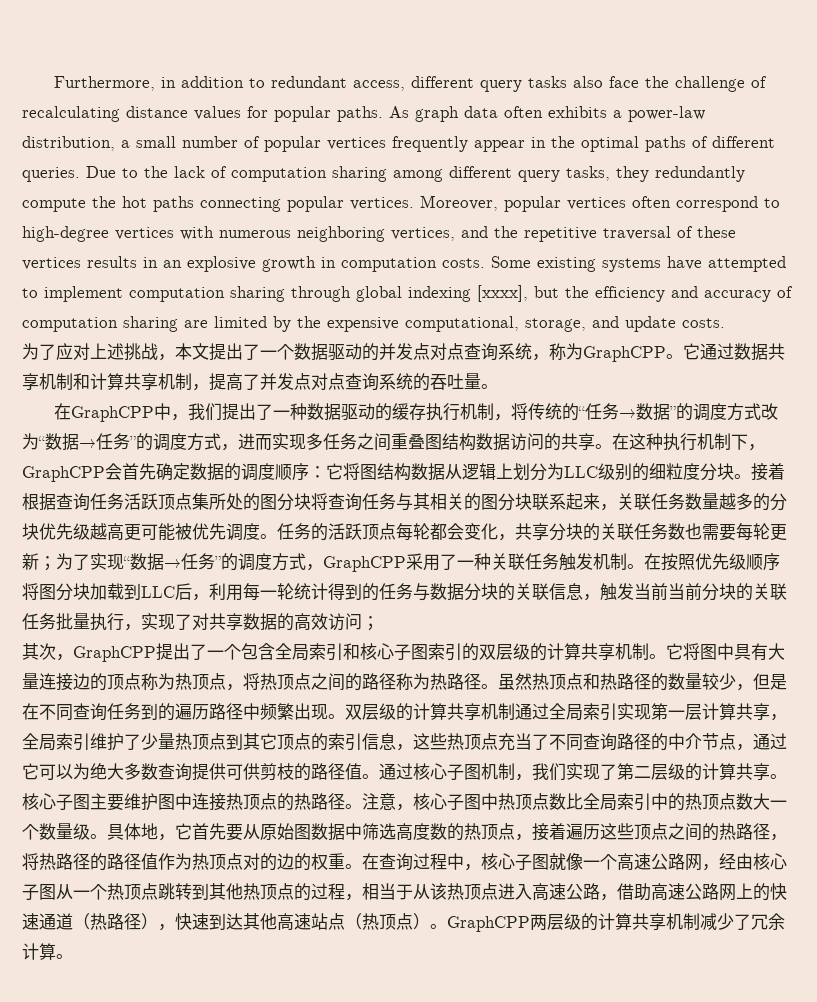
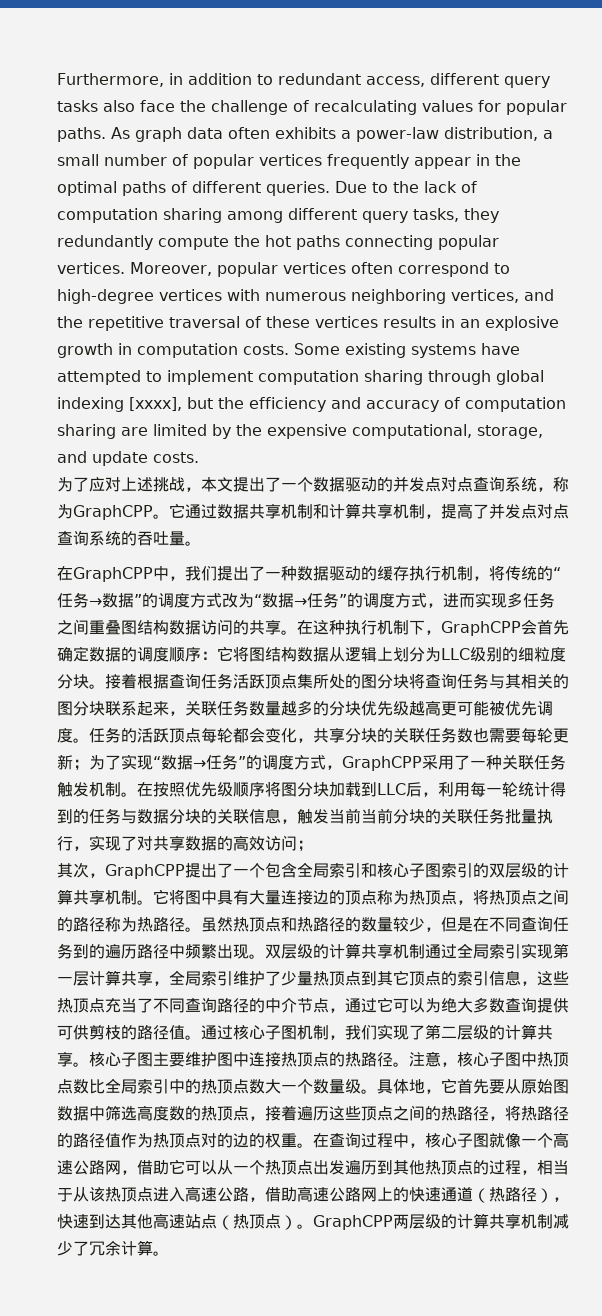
[126,106,188,118] distance -> (417, 107) none
[719,853,787,870] [22,884,56,901] 经由核心子图 -> [137,1159,217,1175] 借助它可以
[158,883,192,900] 跳转 -> [313,1160,377,1175] 出发遍历

